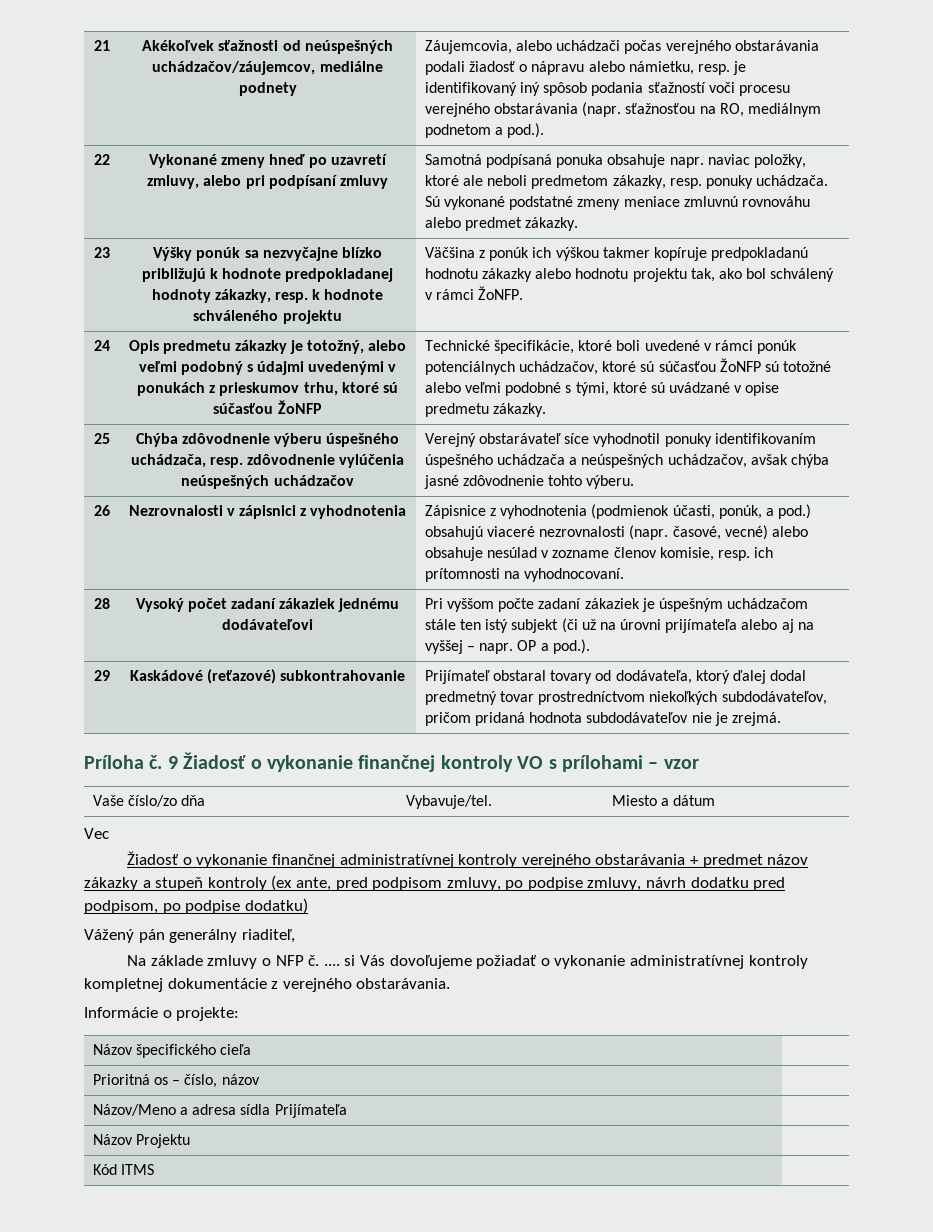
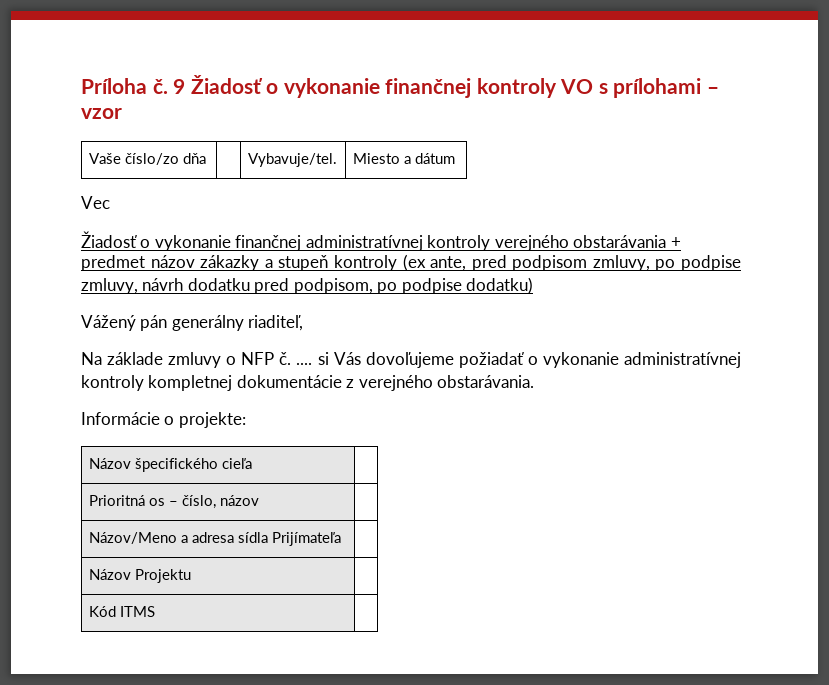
[93,40,110,51] [142,40,393,54] [152,61,383,75] [238,82,297,96] [424,40,819,54] [424,61,747,75] [424,82,790,96] [424,102,821,117] [424,123,545,138] [93,154,110,165] [148,154,388,168] [147,175,388,189] [424,154,806,168] [424,175,829,189] [424,196,810,210] [424,217,579,231] [93,247,110,258] [153,247,382,261] [141,268,394,282] [151,289,384,303] [193,310,342,324] [424,247,809,261] [424,268,835,282] [424,286,524,300] [93,340,110,351] [128,340,407,354] [138,361,397,375] [137,382,398,396] [213,400,322,414] [424,340,798,354] [424,358,832,375] [424,382,780,396] [424,403,546,417] [93,433,110,444] [135,433,400,447] [130,454,405,468] [181,475,354,489] [424,433,816,447] [424,454,829,468] [423,475,635,489] [93,505,110,516] [128,505,407,519] [424,504,812,519] [424,525,808,540] [424,547,774,561] [424,568,625,582] [93,598,110,609] [135,598,400,612] [222,619,313,630] [424,598,809,612] [424,618,814,633] [424,639,590,654] [93,670,110,681] [129,669,406,684] [424,670,807,684] [424,691,827,705] [424,712,781,726] 21 | Akékoľvek sťažnosti od neúspešných uchádzačov/záujemcov, mediálne podnety | Záujemcovia, alebo uchádzači počas verejného obstarávania podali žiadosť o nápravu alebo námietku, resp. je identifikovaný iný spôsob podania sťažností voči procesu verejného obstarávania (napr. sťažnosťou na RO, mediálnym podnetom a pod.). // 22 | Vykonané zmeny hneď po uzavretí zmluvy, alebo pri podpísaní zmluvy | Samotná podpísaná ponuka obsahuje napr. naviac položky, ktoré ale neboli predmetom zákazky, resp. ponuky uchádzača. Sú vykonané podstatné zmeny meniace zmluvnú rovnováhu alebo predmet zákazky. // 23 | Výšky ponúk sa nezvyčajne blízko približujú k hodnote predpokladanej hodnoty zákazky, resp. k hodnote schváleného projektu | Väčšina z ponúk ich výškou takmer kopíruje predpokladanú hodnotu zákazky alebo hodnotu projektu tak, ako bol schválený v rámci ŽoNFP. // 24 | Opis predmetu zákazky je totožný, alebo veľmi podobný s údajmi uvedenými v ponukách z prieskumov trhu, ktoré sú súčasťou ŽoNFP | Technické špecifikácie, ktoré boli uvedené v rámci ponúk potenciálnych uchádzačov, ktoré sú súčasťou ŽoNFP sú totožné alebo veľmi podobné s tými, ktoré sú uvádzané v opise predmetu zákazky. // 25 | Chýba zdôvodnenie výberu úspešného uchádzača, resp. zdôvodnenie vylúčenia neúspešných uchádzačov | Verejný obstarávateľ síce vyhodnotil ponuky identifikovaním úspešného uchádzača a neúspešných uchádzačov, avšak chýba jasné zdôvodnenie tohto výberu. // 26 | Nezrovnalosti v zápisnici z vyhodnotenia | Zápisnice z vyhodnotenia (podmienok účasti, ponúk, a pod.) obsahujú viaceré nezrovnalosti (napr. časové, vecné) alebo obsahuje nesúlad v zozname členov komisie, resp. ich prítomnosti na vyhodnocovaní. // 28 | Vysoký počet zadaní zákaziek jednému dodávateľovi | Pri vyššom počte zadaní zákaziek je úspešným uchádzačom stále ten istý subjekt (či už na úrovni prijímateľa alebo aj na vyššej – napr. OP a pod.). // 29 | Kaskádové (reťazové) subkontrahovanie | Prijímateľ obstaral tovary od dodávateľa, ktorý ďalej dodal predmetný tovar prostredníctvom niekoľkých subdodávateľov, pričom pridaná hodnota subdodávateľov nie je zrejmá. // -> (81, 86) none

